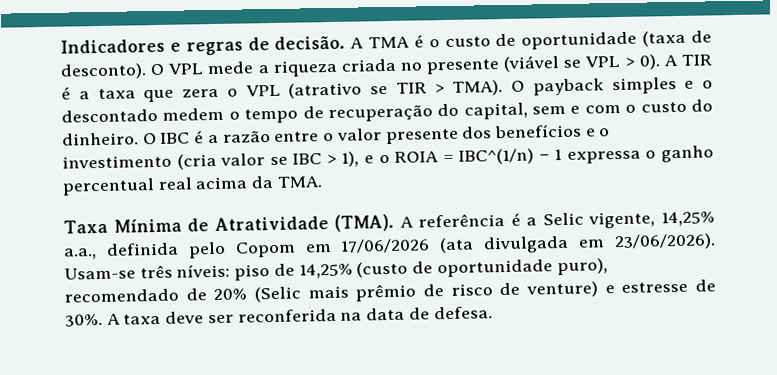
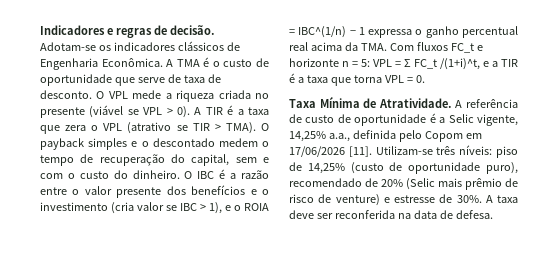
(346, 42) none -> [40,41,240,51] [40,58,163,70] Adotam-se os indicadores clássicos de Engenharia Econômica.
[642,30,712,47] [60,63,147,80] (taxa de desconto). -> [114,74,221,86] [40,90,92,99] que serve de taxa de desconto.
[63,212,506,234] // Taxa Mínima de Atratividade (TMA). A referência -> [389,42,483,53] [289,58,518,70] [289,73,425,86] [289,97,518,108] [289,114,427,126] Com fluxos FC_t e horizonte n = 5: VPL = Σ FC_t /(1+i)^t, e a TIR é a taxa que torna VPL = 0. // Taxa Mínima de Atratividade. A referência de custo de oportunidade
[439,233,717,254] [64,267,136,280] (ata divulgada em 23/06/2026). Usam-se -> [348,146,433,157] [11]. Utilizam-se

